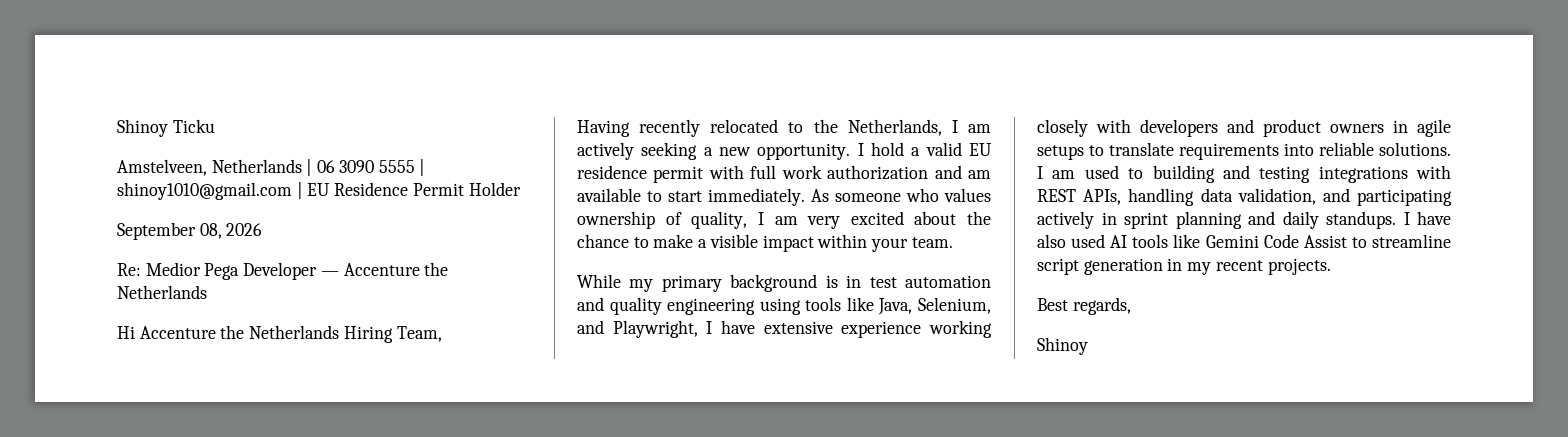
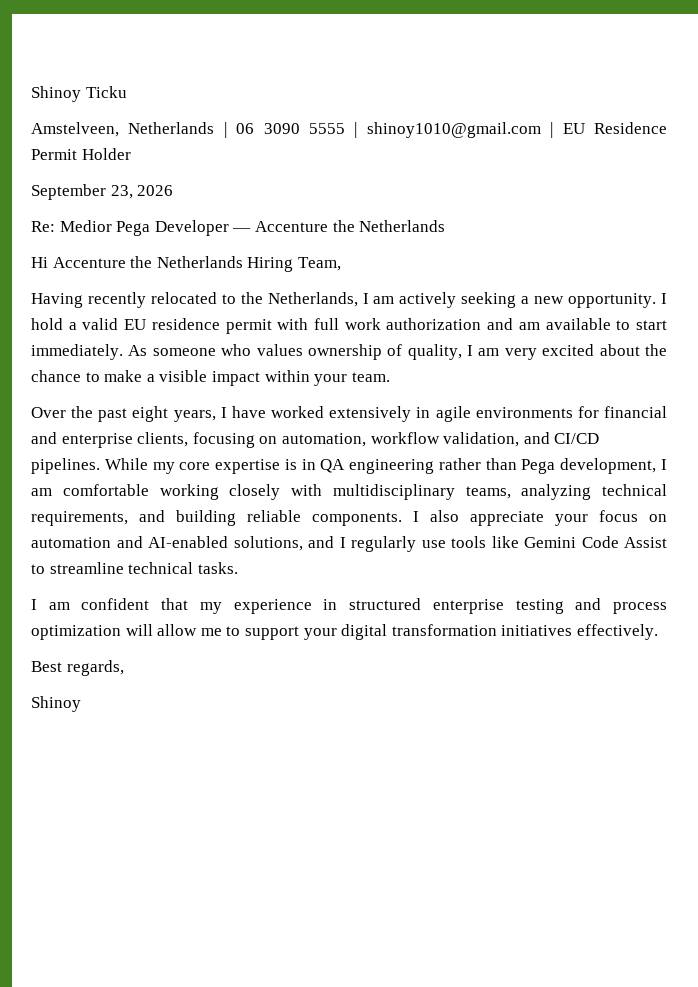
[199,223,222,239] 08, -> [110,185,133,199] 23,
[577,274,991,292] [577,297,991,315] [577,320,992,338] [1037,119,1451,137] [1037,142,1451,160] [1037,165,1451,183] [1037,188,1452,206] [1037,211,1451,229] [1037,234,1128,248] While my primary background is in test automation and quality engineering using tools like Java, Selenium, and Playwright, I have extensive experience working closely with developers and product owners in agile setups to translate requirements into reliable solutions. I am used to building and testing integrations with REST APIs, handling data validation, and participating actively in sprint planning and daily standups. I have also used AI -> [31,406,667,422] [31,432,600,448] [31,458,667,474] [31,484,667,500] [31,510,667,526] [31,536,446,552] Over the past eight years, I have worked extensively in agile environments for financial and enterprise clients, focusing on automation, workflow validation, and CI/CD pipelines. While my core expertise is in QA engineering rather than Pega development, I am comfortable working closely with multidisciplinary teams, analyzing technical requirements, and building reliable components. I also appreciate your focus on automation and AI-enabled solutions, and I regularly use
[1037,258,1331,275] script generation in my recent projects. -> [128,562,238,574] [31,598,668,614] [31,624,658,640] technical tasks. // I am confident that my experience in structured enterprise testing and process optimization will allow me to support your digital transformation initiatives effectively.

